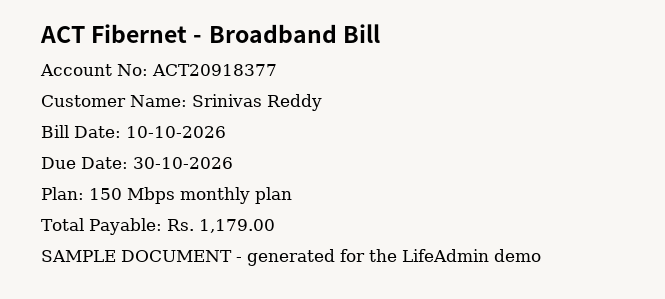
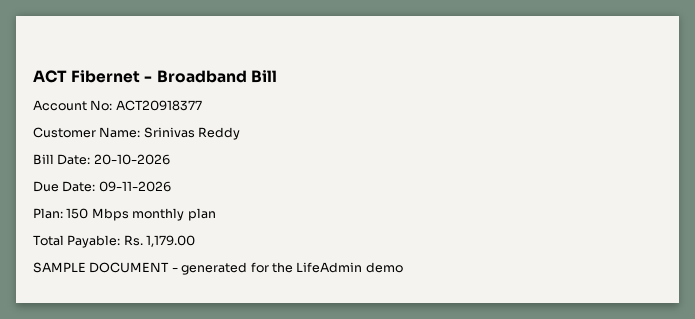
[126,126,226,138] 10-10-2026 -> [93,154,170,165] 20-10-2026
[133,157,233,169] 30-10-2026 -> [98,181,171,192] 09-11-2026

